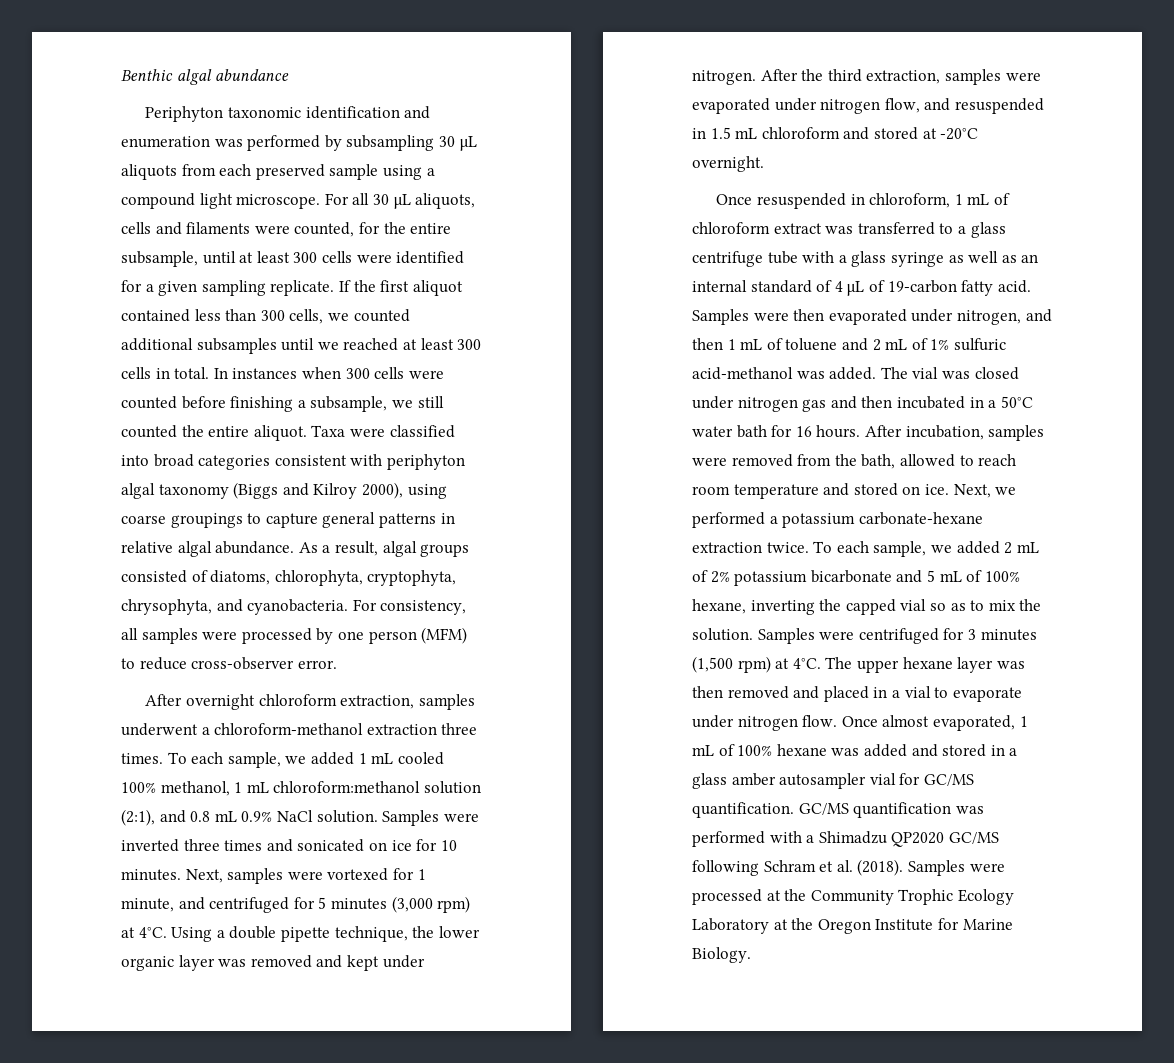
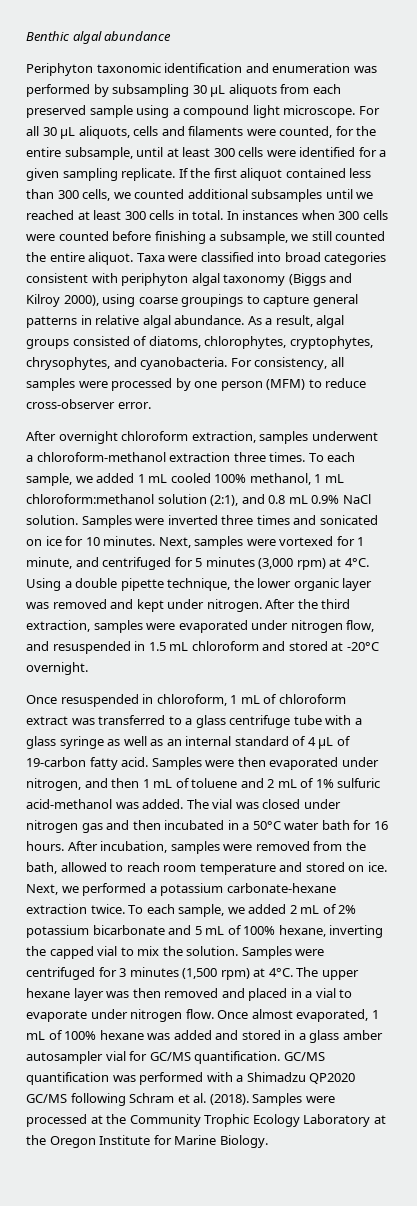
[274,570,457,586] [121,599,212,615] chlorophyta, cryptophyta, chrysophyta, -> [204,336,373,349] [26,357,110,370] chlorophytes, cryptophytes, chrysophytes,
[929,603,966,611] so as -> (118, 951) none

